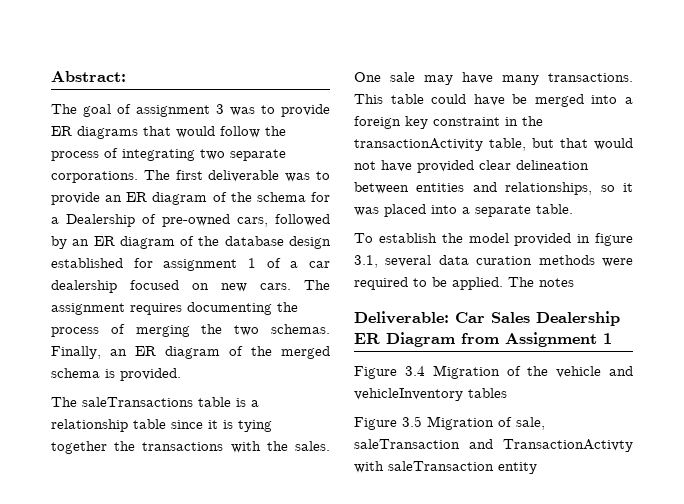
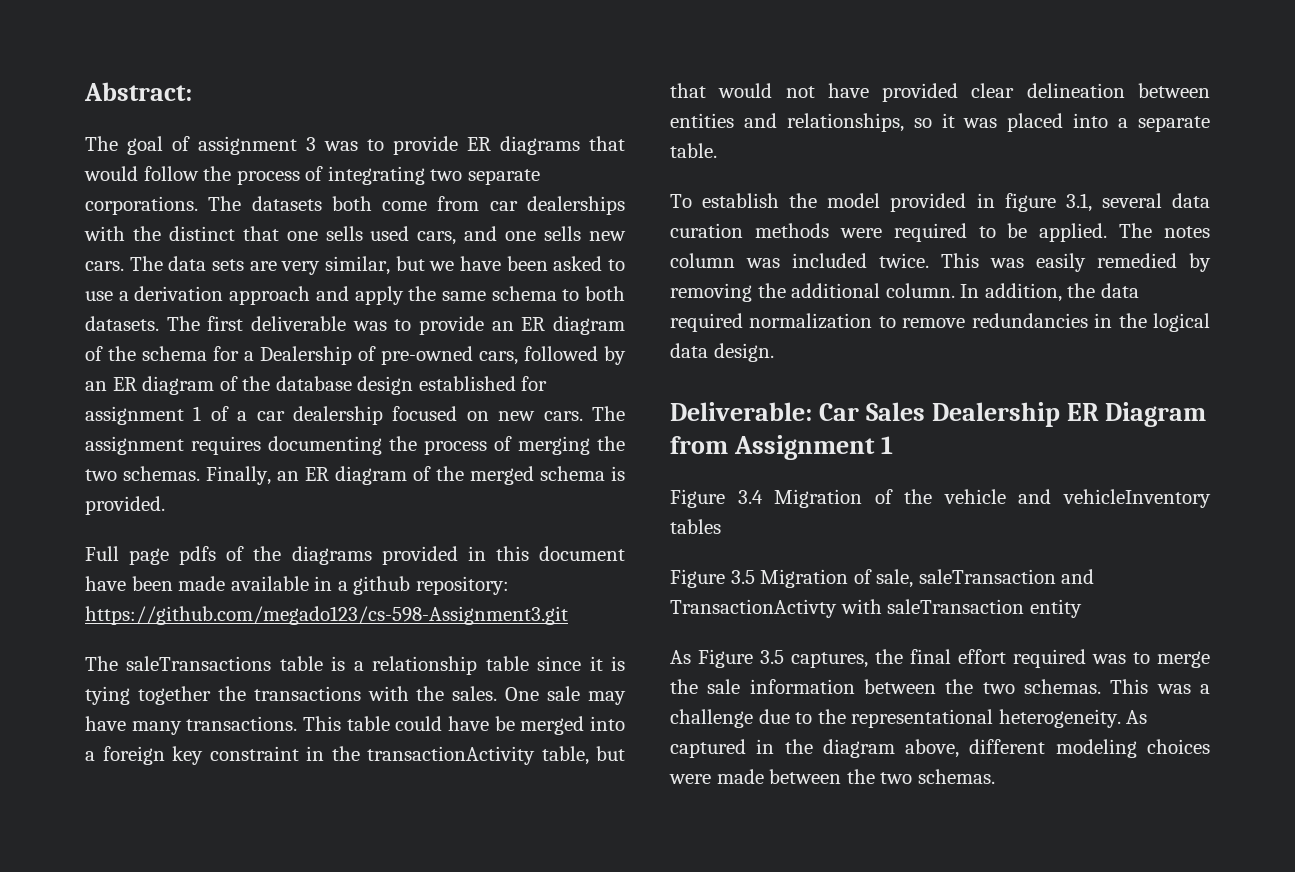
(170, 175) none -> [251,196,625,215] [84,226,627,245] [85,256,626,275] [85,286,625,305] [85,316,200,331] datasets both come from car dealerships with the distinct that one sells used cars, and one sells new cars. The data sets are very similar, but we have been asked to use a derivation approach and apply the same schema to both datasets. The
(181, 374) none -> [85,546,625,565] [85,576,509,595] [85,606,568,625] // Full page pdfs of the diagrams provided in this document have been made available in a github repository: https://github.com/megado123/cs-598-Assignment3.git
(574, 282) none -> [670,253,1211,272] [670,283,1139,302] [670,313,1210,332] [670,343,774,362] column was included twice. This was easily remedied by removing the additional column. In addition, the data required normalization to remove redundancies in the logical data design.
(537, 468) none -> [670,649,1210,668] [670,679,1210,694] [670,709,1148,728] [670,739,1210,758] [669,769,995,784] // As Figure 3.5 captures, the final effort required was to merge the sale information between the two schemas. This was a challenge due to the representational heterogeneity. As captured in the diagram above, different modeling choices were made between the two schemas.

